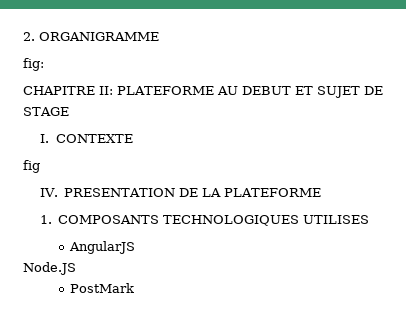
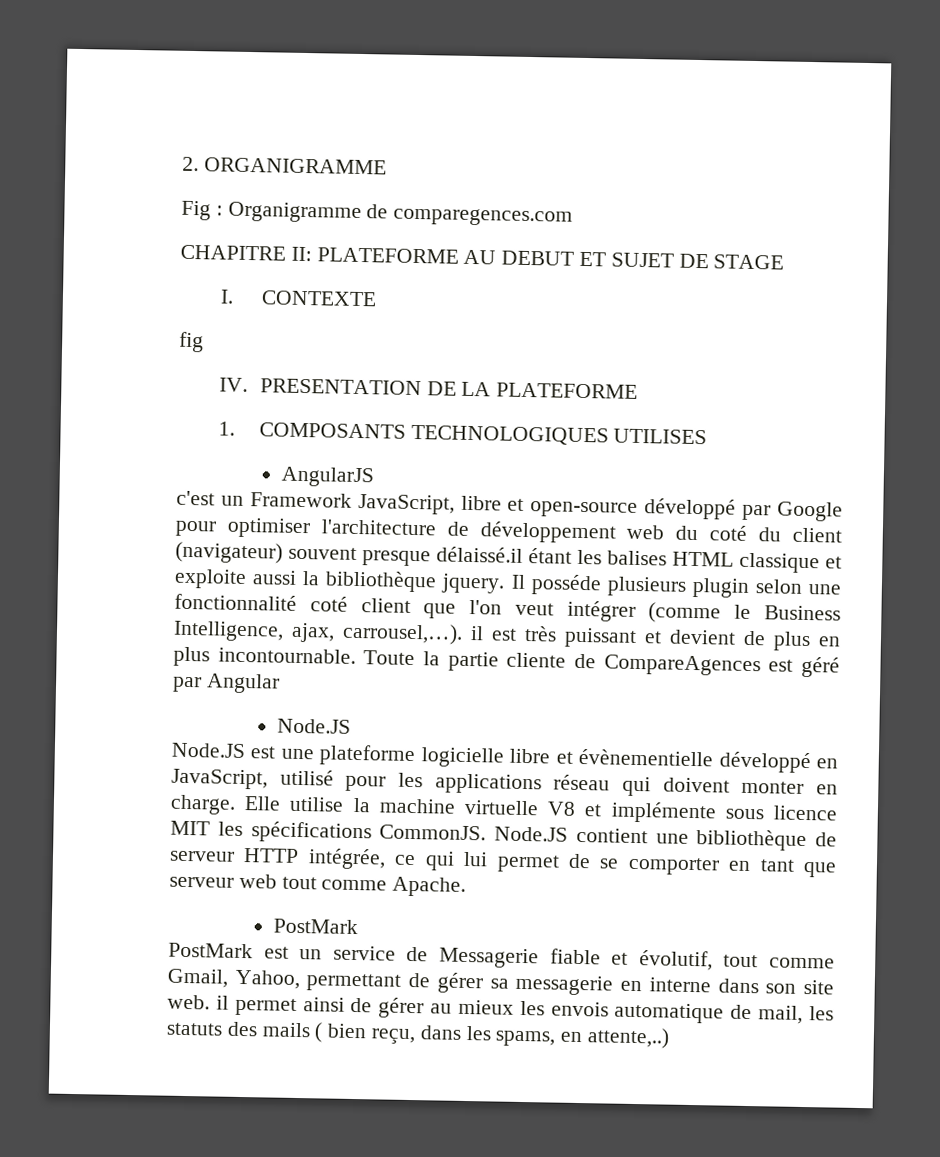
[23,58,44,71] fig: -> [181,200,574,227] Fig : Organigramme de comparegences.com
[23,262,76,275] [70,283,135,293] Node.JS // PostMark -> [176,490,844,522] [175,517,843,544] [175,541,842,574] [174,568,842,598] [174,593,841,624] [173,620,841,652] [173,646,840,678] [172,673,280,694] [277,718,352,734] [171,742,839,774] [171,768,838,797] [170,794,837,824] [170,820,837,852] [169,848,837,878] [169,873,467,897] [273,918,359,935] [168,942,836,971] [167,968,835,996] [167,994,834,1025] [166,1021,671,1049] c'est un Framework JavaScript, libre et open-source développé par Google pour optimiser l'architecture de développement web du coté du client (navigateur) souvent presque délaissé.il étant les balises HTML classique et exploite aussi la bibliothèque jquery. Il posséde plusieurs plugin selon une fonctionnalité coté client que l'on veut intégrer (comme le Business Intelligence, ajax, carrousel,…). il est très puissant et devient de plus en plus incontournable. Toute la partie cliente de CompareAgences est géré par Angular // Node.JS // Node.JS est une plateforme logicielle libre et évènementielle développé en JavaScript, utilisé pour les applications réseau qui doivent monter en charge. Elle utilise la machine virtuelle V8 et implémente sous licence MIT les spécifications CommonJS. Node.JS contient une bibliothèque de serveur HTTP intégrée, ce qui lui permet de se comporter en tant que serveur web tout comme Apache. // PostMark // PostMark est un service de Messagerie fiable et évolutif, tout comme Gmail, Yahoo, permettant de gérer sa messagerie en interne dans son site web. il permet ainsi de gérer au mieux les envois automatique de mail, les statuts des mails ( bien reçu, dans les spams, en attente,..)

